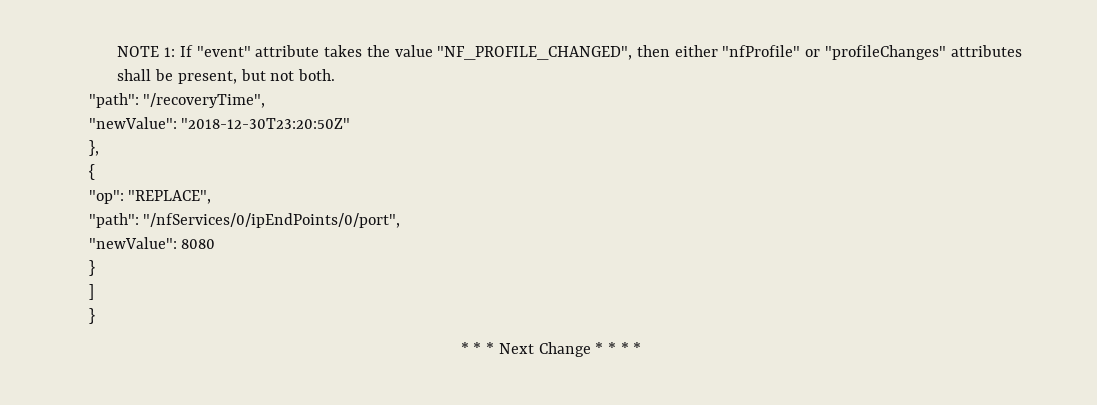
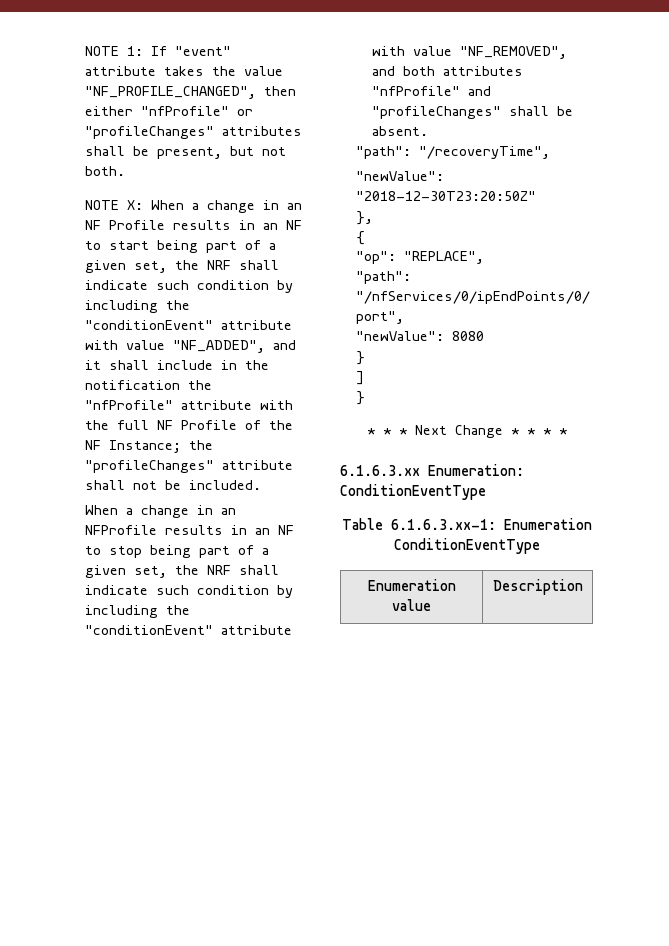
(336, 75) none -> [85,200,303,213] [85,220,303,230] [85,240,277,253] [85,260,280,273] [85,280,294,293] [85,300,191,313] [85,320,293,330] [85,340,297,353] [85,360,270,370] [85,380,213,390] [85,400,294,410] [85,420,294,430] [85,440,214,453] [85,460,294,473] [85,480,262,490] [85,505,237,518] [85,525,295,535] [85,545,270,558] [85,565,280,578] [85,585,294,598] [85,605,191,618] [85,625,293,635] [372,46,568,59] [372,66,524,76] [372,86,492,96] [372,106,574,119] [372,126,429,136] // NOTE X: When a change in an NF Profile results in an NF to start being part of a given set, the NRF shall indicate such condition by including the "conditionEvent" attribute with value "NF_ADDED", and it shall include in the notification the "nfProfile" attribute with the full NF Profile of the NF Instance; the "profileChanges" attribute shall not be included. // When a change in an NFProfile results in an NF to stop being part of a given set, the NRF shall indicate such condition by including the "conditionEvent" attribute with value "NF_REMOVED", and both attributes "nfProfile" and "profileChanges" shall be absent.
(642, 348) none -> [340,464,524,476] [340,484,486,500] [341,518,592,530] [393,538,540,554] [367,579,456,591] [392,599,431,611] [492,579,583,595] // 6.1.6.3.xx Enumeration: ConditionEventType // Table 6.1.6.3.xx-1: Enumeration ConditionEventType // Enumeration value | Description

